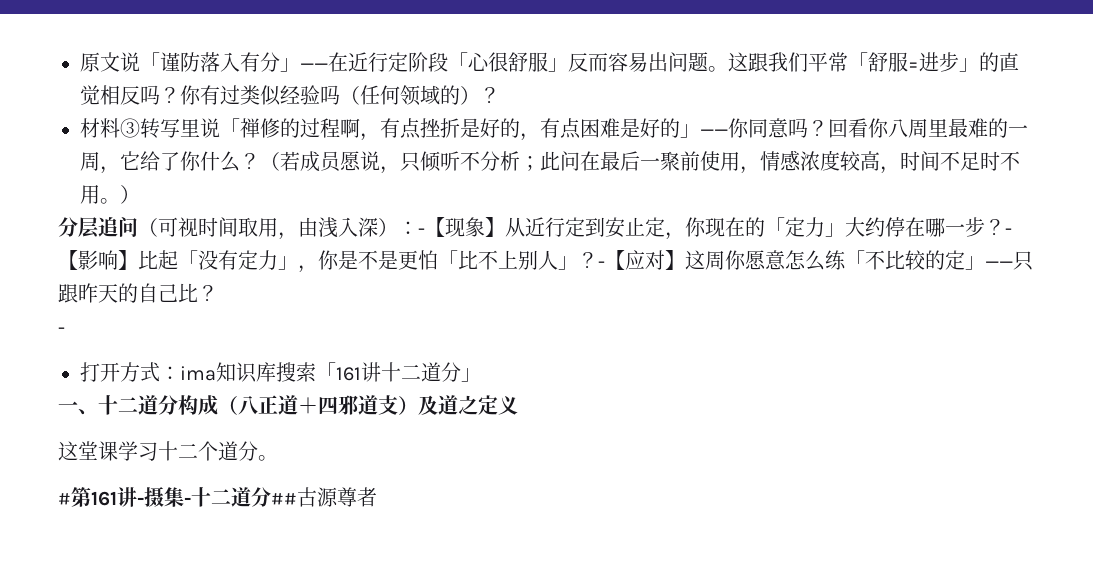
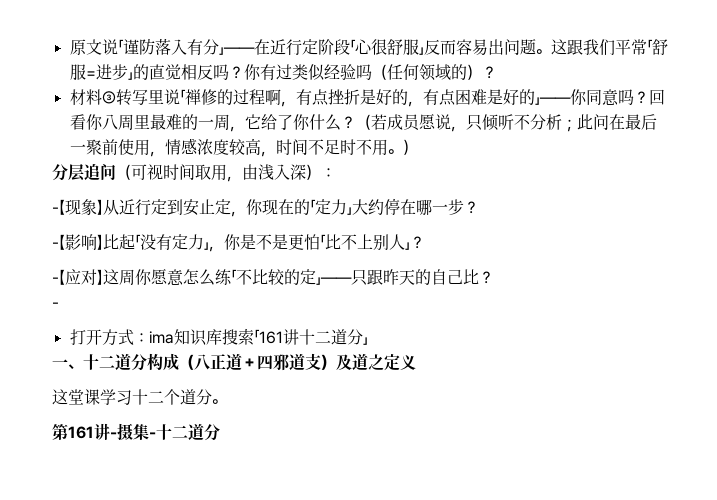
(418, 228) none -> (336, 173) //
(1005, 227) none -> (479, 207) //
(598, 260) none -> (425, 242) //
[58,493,71,505] # -> (227, 401) none
[271,487,377,507] ##古源尊者 -> (220, 432) none

